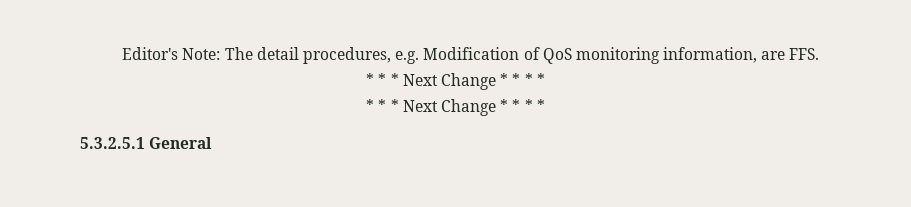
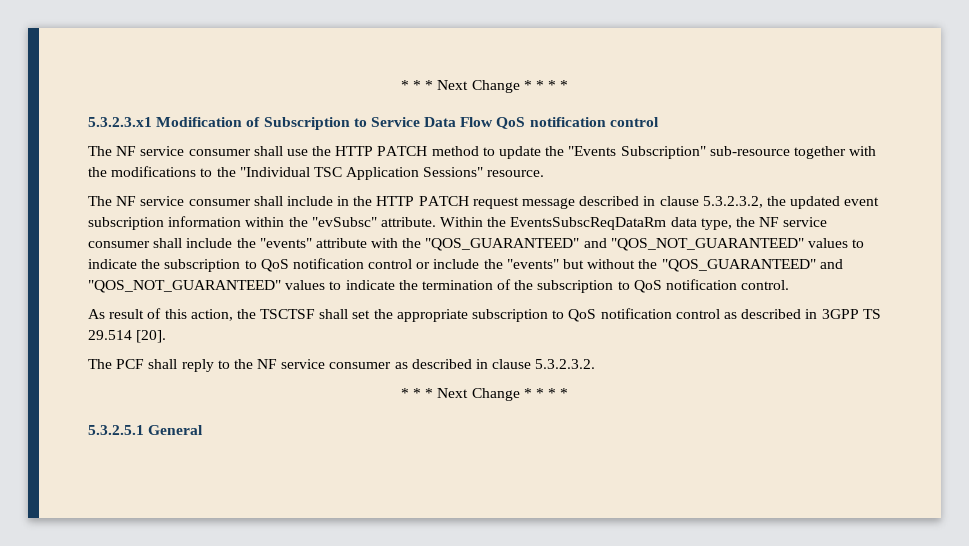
[122,47,820,64] [366,73,545,90] Editor's Note: The detail procedures, e.g. Modification of QoS monitoring information, are FFS. // * * * Next Change * * * * -> [400,80,569,93] [88,117,659,130] [88,146,877,159] [88,166,545,180] [88,196,880,209] [88,216,828,230] [88,238,865,251] [88,258,843,272] [88,279,790,293] [88,308,881,322] [88,330,167,343] [88,359,596,372] * * * Next Change * * * * // 5.3.2.3.x1 Modification of Subscription to Service Data Flow QoS notification control // The NF service consumer shall use the HTTP PATCH method to update the "Events Subscription" sub-resource together with the modifications to the "Individual TSC Application Sessions" resource. // The NF service consumer shall include in the HTTP PATCH request message described in clause 5.3.2.3.2, the updated event subscription information within the "evSubsc" attribute. Within the EventsSubscReqDataRm data type, the NF service consumer shall include the "events" attribute with the "QOS_GUARANTEED" and "QOS_NOT_GUARANTEED" values to indicate the subscription to QoS notification control or include the "events" but without the "QOS_GUARANTEED" and "QOS_NOT_GUARANTEED" values to indicate the termination of the subscription to QoS notification control. // As result of this action, the TSCTSF shall set the appropriate subscription to QoS notification control as described in 3GPP TS 29.514 [20]. // The PCF shall reply to the NF service consumer as described in clause 5.3.2.3.2.

